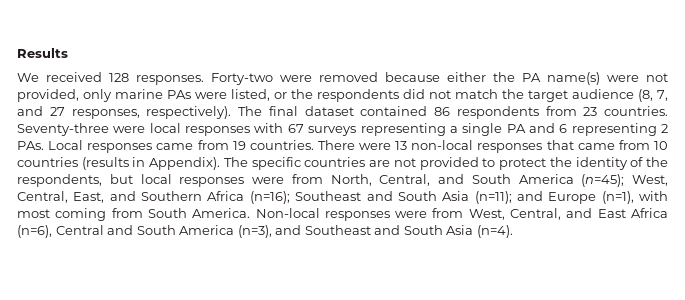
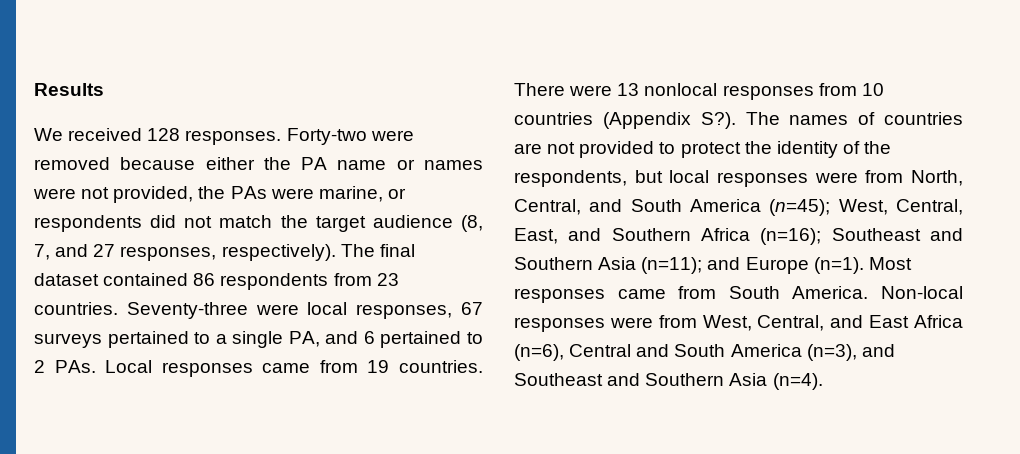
[547,72,668,85] [17,89,313,102] name(s) were not provided, only marine PAs were listed, or the -> [337,159,483,170] [33,186,406,203] name or names were not provided, the PAs were marine, or
[185,123,446,136] responses with 67 surveys representing -> [356,302,484,319] [34,331,211,348] responses, 67 surveys pertained to
[506,124,526,133] PA -> [288,331,320,347] PA,
[571,123,657,136] representing -> [380,331,483,348] pertained to
[411,140,668,153] [17,157,301,170] non-local responses that came from 10 countries (results in Appendix). The specific -> [644,83,884,100] [514,112,876,129] nonlocal responses from 10 countries (Appendix S?). The names of
[397,191,437,201] South -> [514,257,593,270] Southern
[601,191,668,204] [17,208,107,221] (n=1), with most coming -> [813,257,912,274] [514,288,666,303] (n=1). Most responses came
[403,225,443,235] South -> [645,373,725,386] Southern

